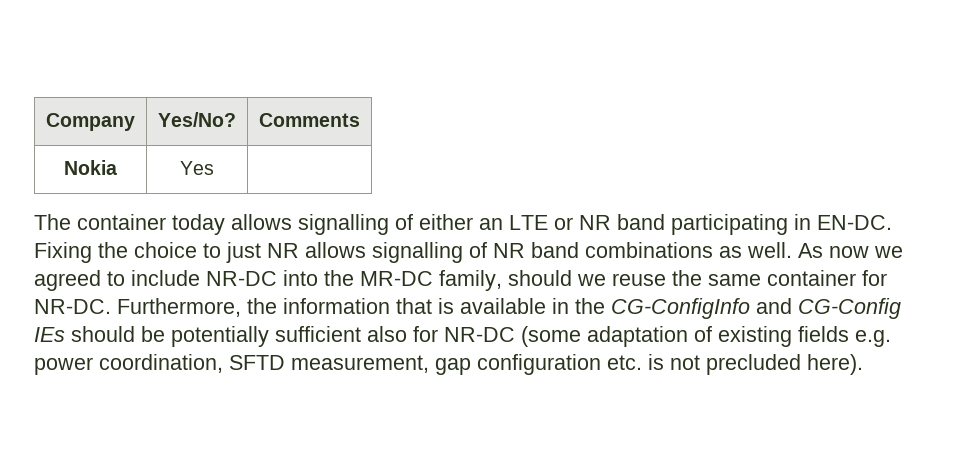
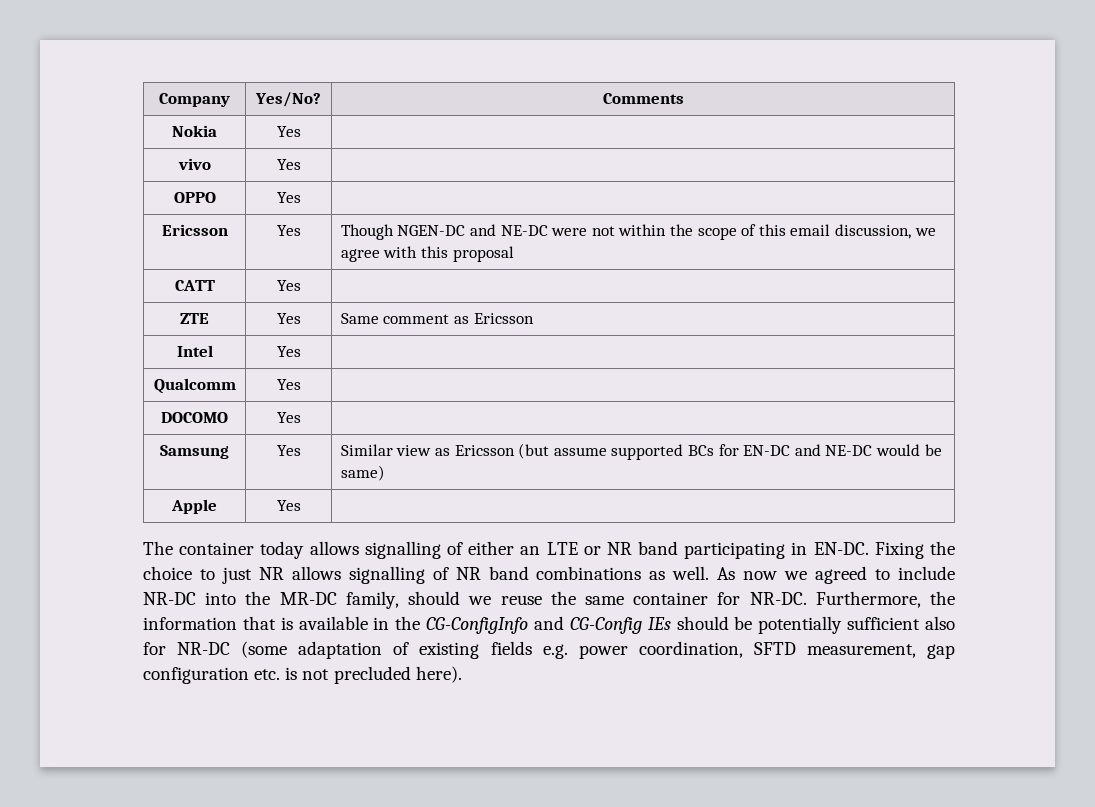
(214, 168) none -> [177,158,211,170] [276,159,301,170] [173,192,216,203] [276,192,301,203] [161,224,228,236] [276,225,301,236] [340,224,936,240] [340,246,514,262] [174,280,215,291] [276,280,301,291] [180,313,209,324] [276,313,301,324] [340,313,534,324] [176,345,213,357] [276,346,301,357] [153,378,236,394] [276,379,301,390] [161,412,228,423] [276,412,301,423] [160,445,229,459] [276,445,301,456] [340,443,942,460] [340,465,385,481] [171,499,217,514] [276,500,301,511] // vivo | Yes | // OPPO | Yes | // Ericsson | Yes | Though NGEN-DC and NE-DC were not within the scope of this email discussion, we agree with this proposal // CATT | Yes | // ZTE | Yes | Same comment as Ericsson // Intel | Yes | // Qualcomm | Yes | // DOCOMO | Yes | // Samsung | Yes | Similar view as Ericsson (but assume supported BCs for EN-DC and NE-DC would be same) // Apple | Yes |

